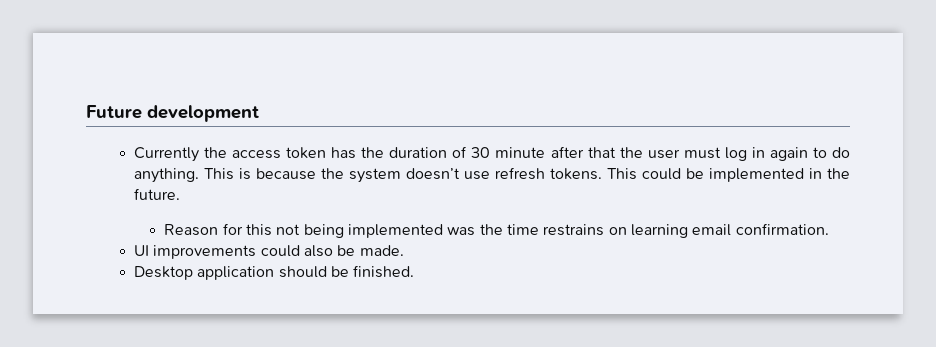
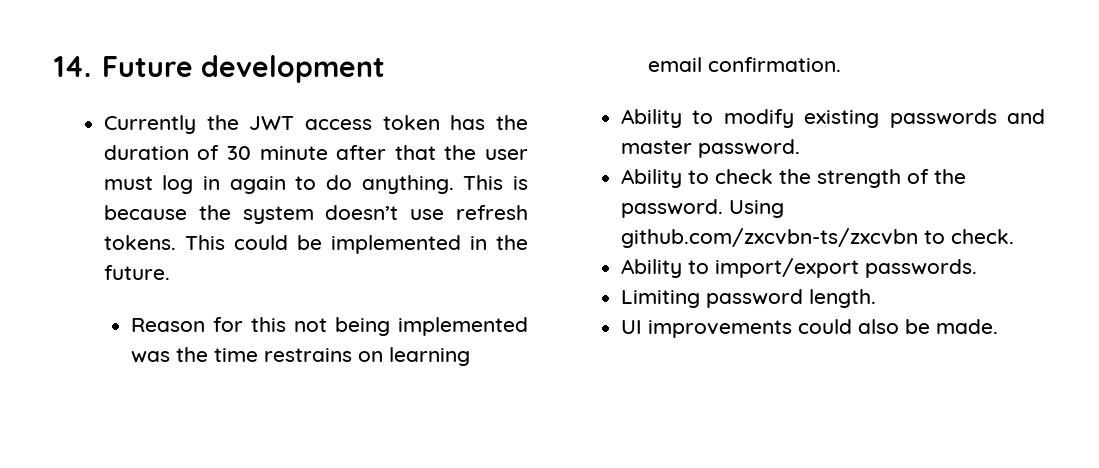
(86, 112) none -> [54,56,91,77] 14.
(228, 152) none -> [249,116,295,130] JWT
(829, 229) none -> [620,109,1045,128] [620,139,800,158] [620,169,966,188] [620,199,784,218] [620,228,1014,248] [620,258,977,278] [620,289,876,308] // Ability to modify existing passwords and master password. // Ability to check the strength of the password. Using github.com/zxcvbn-ts/zxcvbn to check. // Ability to import/export passwords. // Limiting password length.
[134,265,415,280] // Desktop application should be finished. -> (998, 326) none

